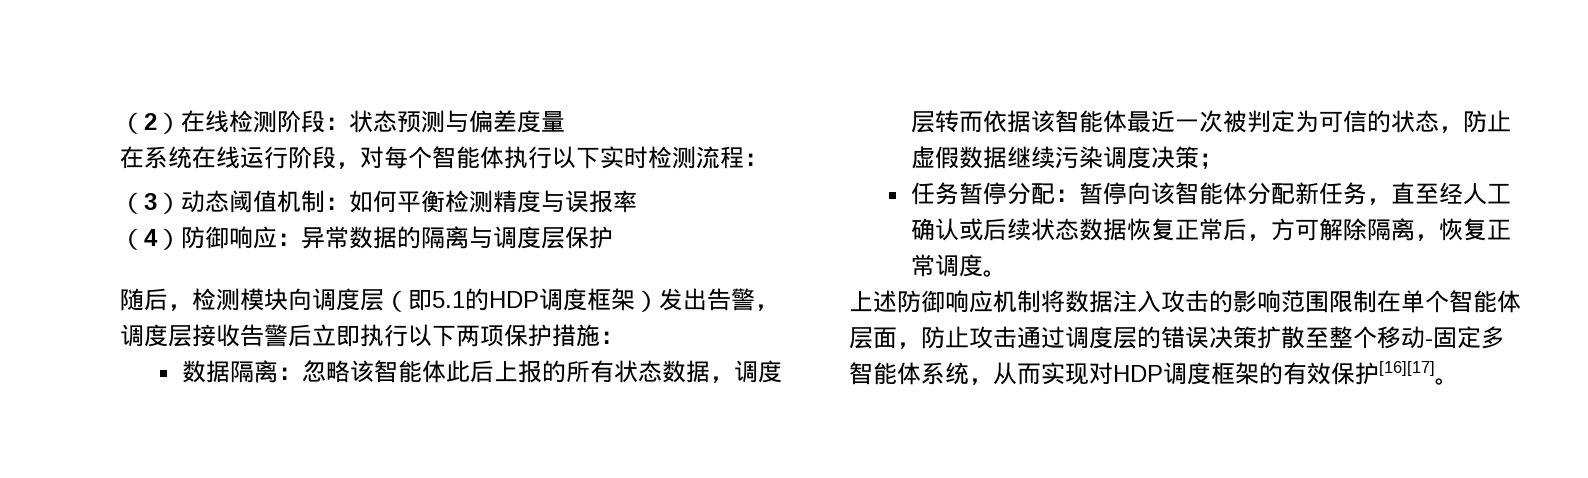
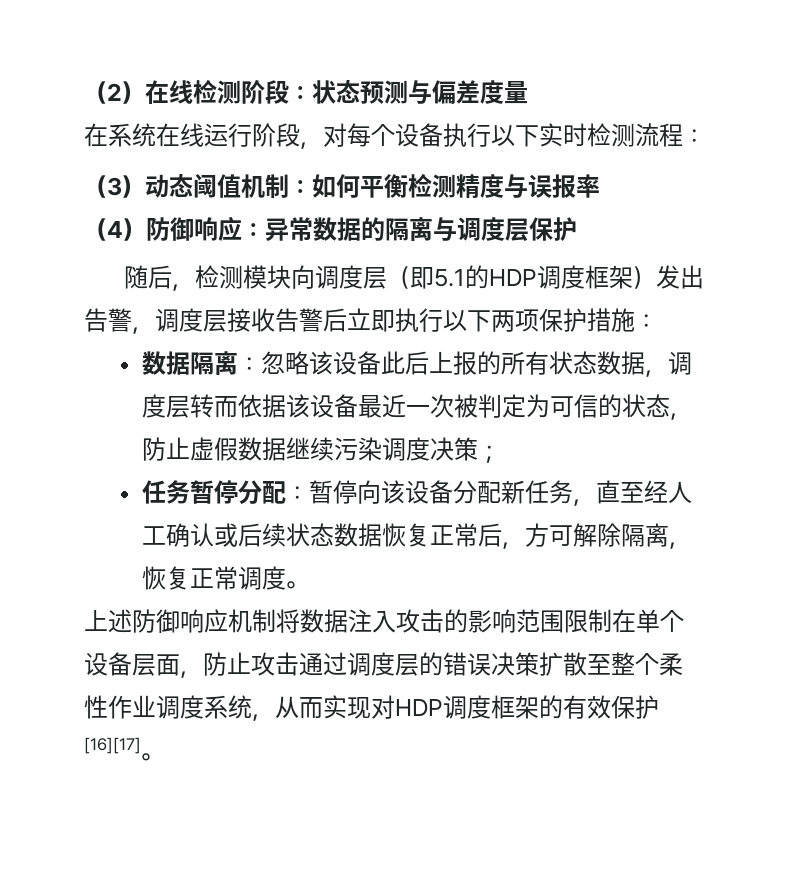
[432,146,504,169] 智能体 -> [395,123,443,147] 设备
[373,360,446,383] 智能体 -> [333,351,382,375] 设备
[1054,110,1127,133] 智能体 -> [310,394,359,418] 设备
[1174,182,1247,205] 智能体 -> [405,480,454,504] 设备
[1449,290,1521,313] 智能体 -> [84,652,132,676] 设备
[1377,326,1505,349] [849,362,921,385] 移动-固定多智能体 -> [659,653,683,676] [84,695,204,719] 柔性作业调度

